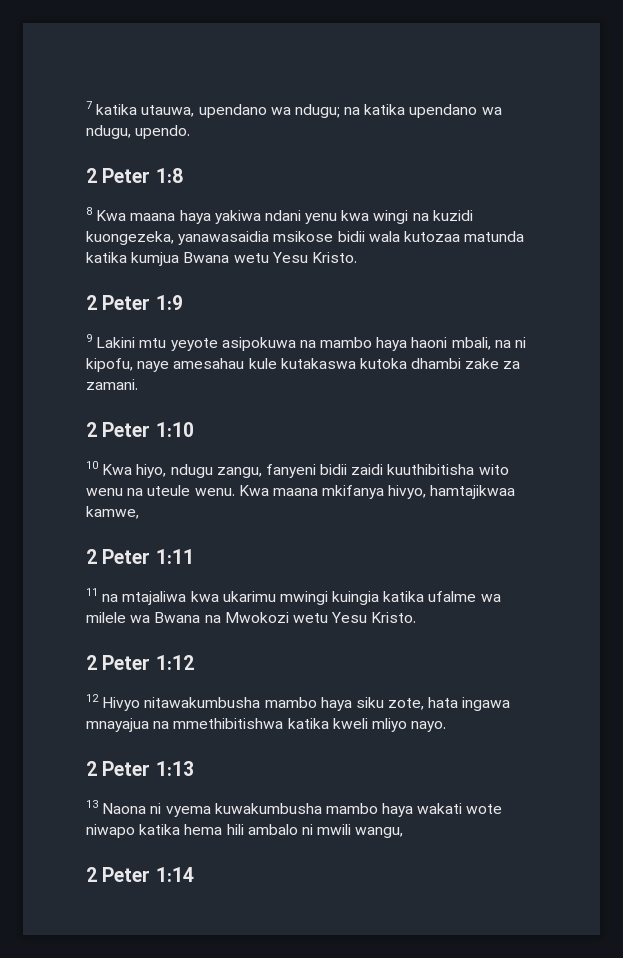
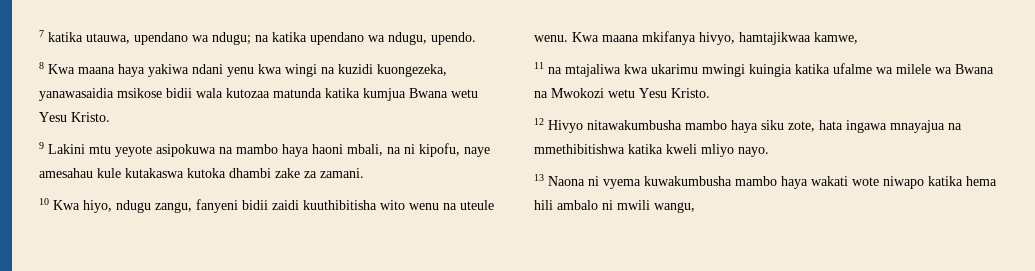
[86,168,183,183] // 2 Peter 1:8 -> (476, 38) none
[86,295,183,310] // 2 Peter 1:9 -> (110, 117) none
[86,422,194,437] // 2 Peter 1:10 -> (364, 173) none
[86,549,194,564] // 2 Peter 1:11 -> (858, 38) none
[86,655,194,670] // 2 Peter 1:12 -> (710, 93) none
[86,761,194,776] // 2 Peter 1:13 -> (769, 152) none
[86,867,194,882] // 2 Peter 1:14 -> (695, 207) none

